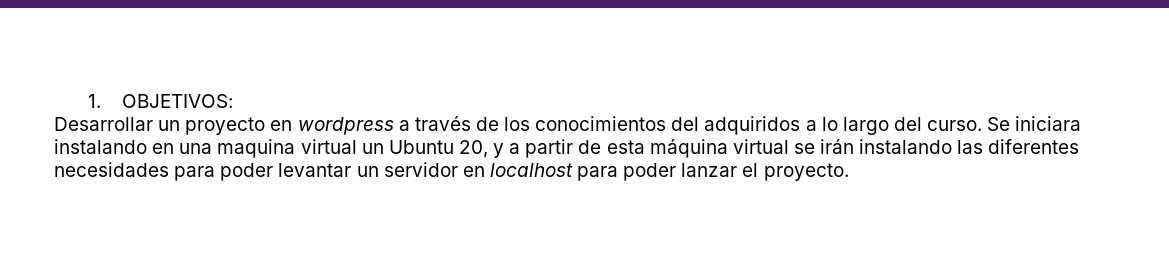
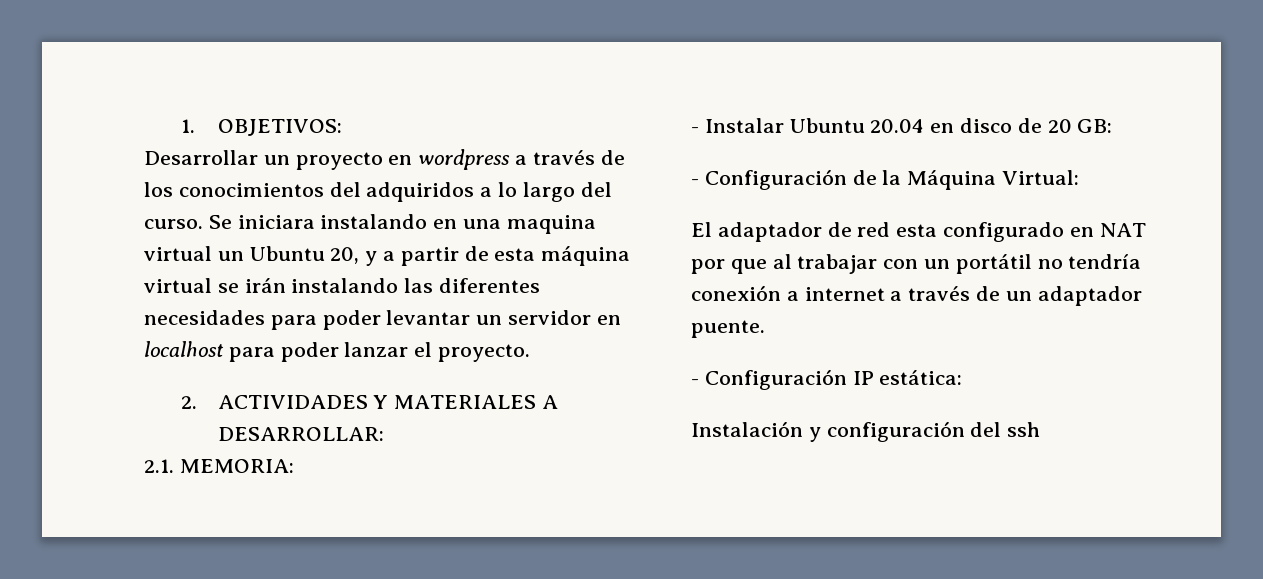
(849, 172) none -> [180,395,558,409] [217,427,384,441] [144,459,294,473] [691,118,1113,133] [691,169,1080,190] [691,222,1146,242] [691,254,1142,274] [691,285,1142,306] [691,320,765,338] [691,369,963,390] [691,421,1041,442] // 2. ACTIVIDADES Y MATERIALES A DESARROLLAR: // 2.1. MEMORIA: // - Instalar Ubuntu 20.04 en disco de 20 GB: // - Configuración de la Máquina Virtual: // El adaptador de red esta configurado en NAT por que al trabajar con un portátil no tendría conexión a internet a través de un adaptador puente. // - Configuración IP estática: // Instalación y configuración del ssh

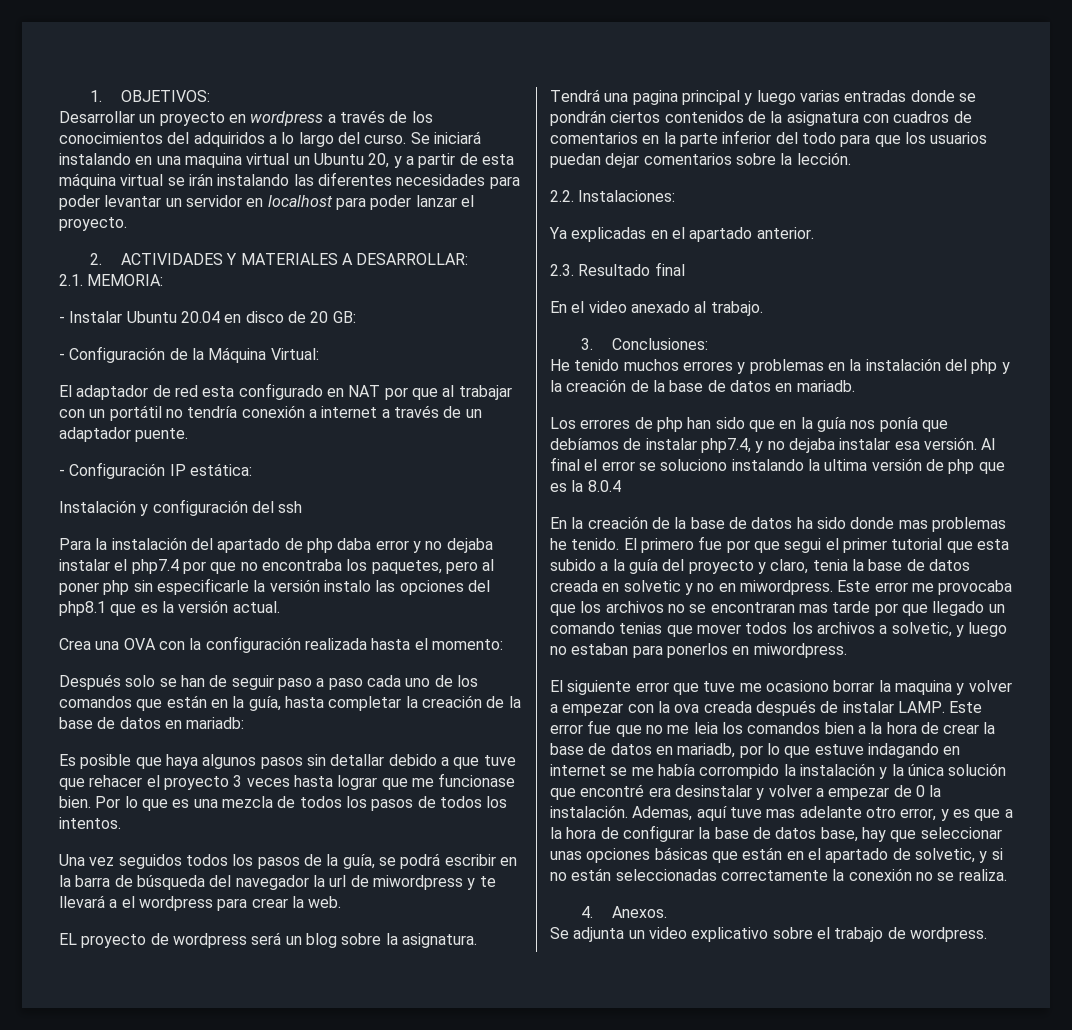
[237,215,315,229] iniciara -> [433,131,481,144] iniciará
(1041, 429) none -> [59,537,493,553] [59,559,495,574] [59,578,490,595] [59,600,280,616] [59,636,503,653] [59,674,478,690] [59,695,521,711] [59,717,245,729] [59,754,516,769] [59,773,516,790] [59,796,508,811] [59,817,121,829] [59,853,517,869] [59,875,496,890] [59,895,342,911] [59,932,477,948] [550,89,976,105] [550,110,972,126] [550,130,988,147] [550,152,851,168] [550,190,676,202] [549,227,814,242] [550,262,685,276] [550,301,763,316] [580,338,708,350] [550,358,1010,374] [550,379,855,392] [550,417,948,432] [550,437,996,453] [550,457,1005,474] [550,480,621,492] [550,516,1006,532] [550,536,1009,553] [550,559,970,574] [550,580,1013,595] [550,601,1005,616] [550,622,1008,637] [550,643,847,658] [550,680,1012,695] [550,700,983,716] [550,720,996,737] [550,743,961,758] [550,763,1007,779] [550,784,942,800] [550,805,1013,821] [550,825,1002,842] [550,847,1003,863] [550,868,1007,881] [580,906,667,918] [550,927,987,942] // Para la instalación del apartado de php daba error y no dejaba instalar el php7.4 por que no encontraba los paquetes, pero al poner php sin especificarle la versión instalo las opciones del php8.1 que es la versión actual. // Crea una OVA con la configuración realizada hasta el momento: // Después solo se han de seguir paso a paso cada uno de los comandos que están en la guía, hasta completar la creación de la base de datos en mariadb: // Es posible que haya algunos pasos sin detallar debido a que tuve que rehacer el proyecto 3 veces hasta lograr que me funcionase bien. Por lo que es una mezcla de todos los pasos de todos los intentos. // Una vez seguidos todos los pasos de la guía, se podrá escribir en la barra de búsqueda del navegador la url de miwordpress y te llevará a el wordpress para crear la web. // EL proyecto de wordpress será un blog sobre la asignatura. Tendrá una pagina principal y luego varias entradas donde se pondrán ciertos contenidos de la asignatura con cuadros de comentarios en la parte inferior del todo para que los usuarios puedan dejar comentarios sobre la lección. // 2.2. Instalaciones: // Ya explicadas en el apartado anterior. // 2.3. Resultado final // En el video anexado al trabajo. // 3. Conclusiones: // He tenido muchos errores y problemas en la instalación del php y la creación de la base de datos en mariadb. // Los errores de php han sido que en la guía nos ponía que debíamos de instalar php7.4, y no dejaba instalar esa versión. Al final el error se soluciono instalando la ultima versión de php que es la 8.0.4 // En la creación de la base de datos ha sido donde mas problemas he tenido. El primero fue por que segui el primer tutorial que esta subido a la guía del proyecto y claro, tenia la base de datos creada en solvetic y no en miwordpress. Este error me provocaba que los archivos no se encontraran mas tarde por que llegado un comando tenias que mover todos los archivos a solvetic, y luego no estaban para ponerlos en miwordpress. // El siguiente error que tuve me ocasiono borrar la maquina y volver a empezar con la ova creada después de instalar LAMP. Este error fue que no me leia los comandos bien a la hora de crear la base de datos en mariadb, por lo que estuve indagando en internet se me había corrompido la instalación y la única solución que encontré era desinstalar y volver a empezar de 0 la instalación. Ademas, aquí tuve mas adelante otro error, y es que a la hora de configurar la base de datos base, hay que seleccionar unas opciones básicas que están en el apartado de solvetic, y si no están seleccionadas correctamente la conexión no se realiza. // 4. Anexos. // Se adjunta un video explicativo sobre el trabajo de wordpress.

